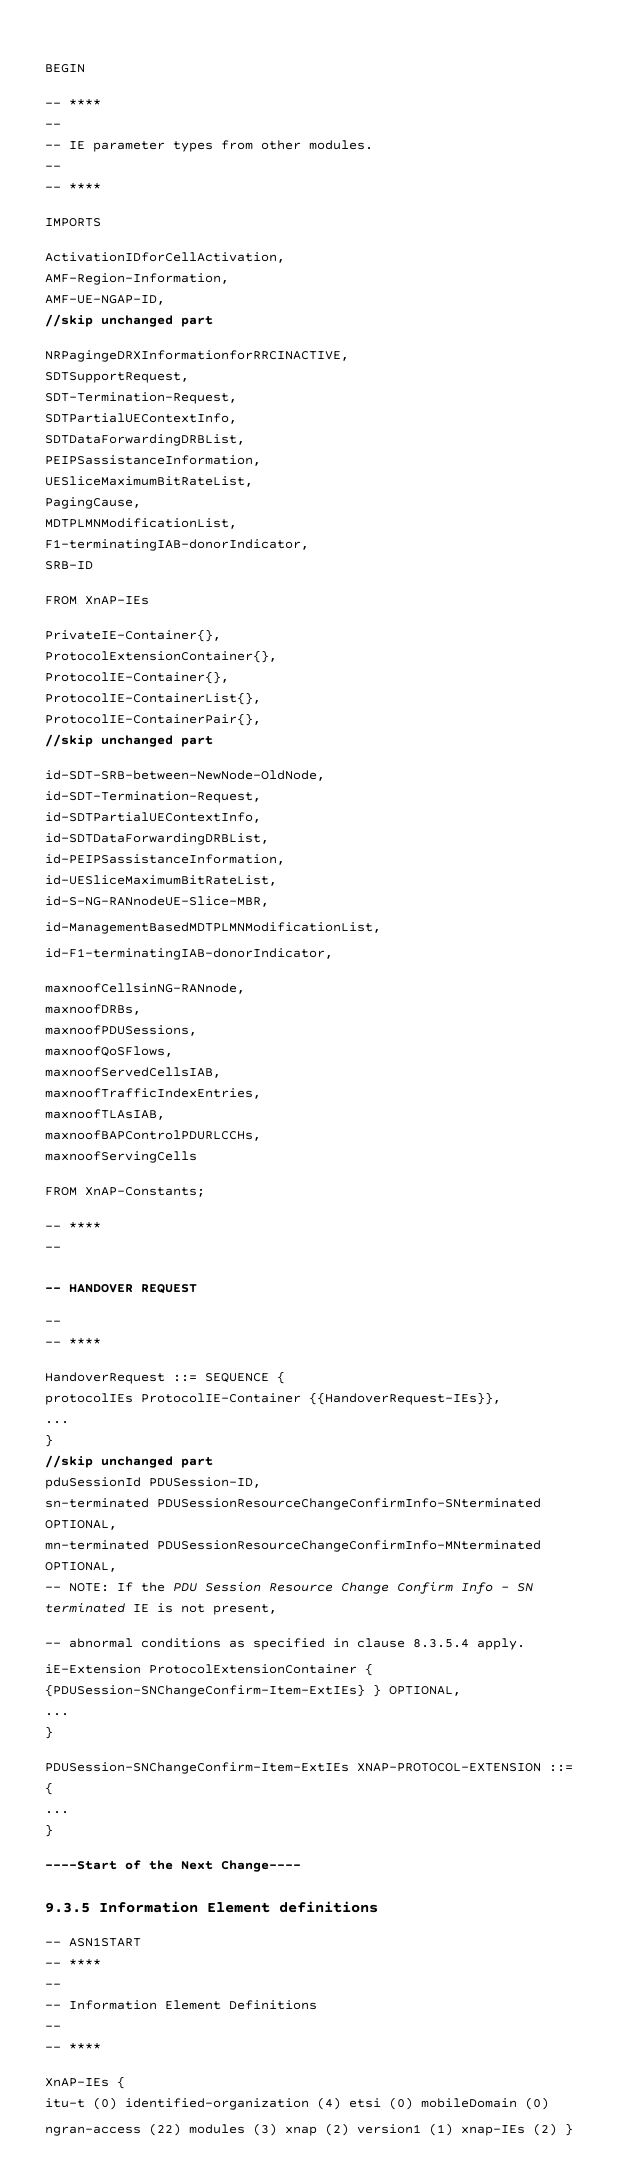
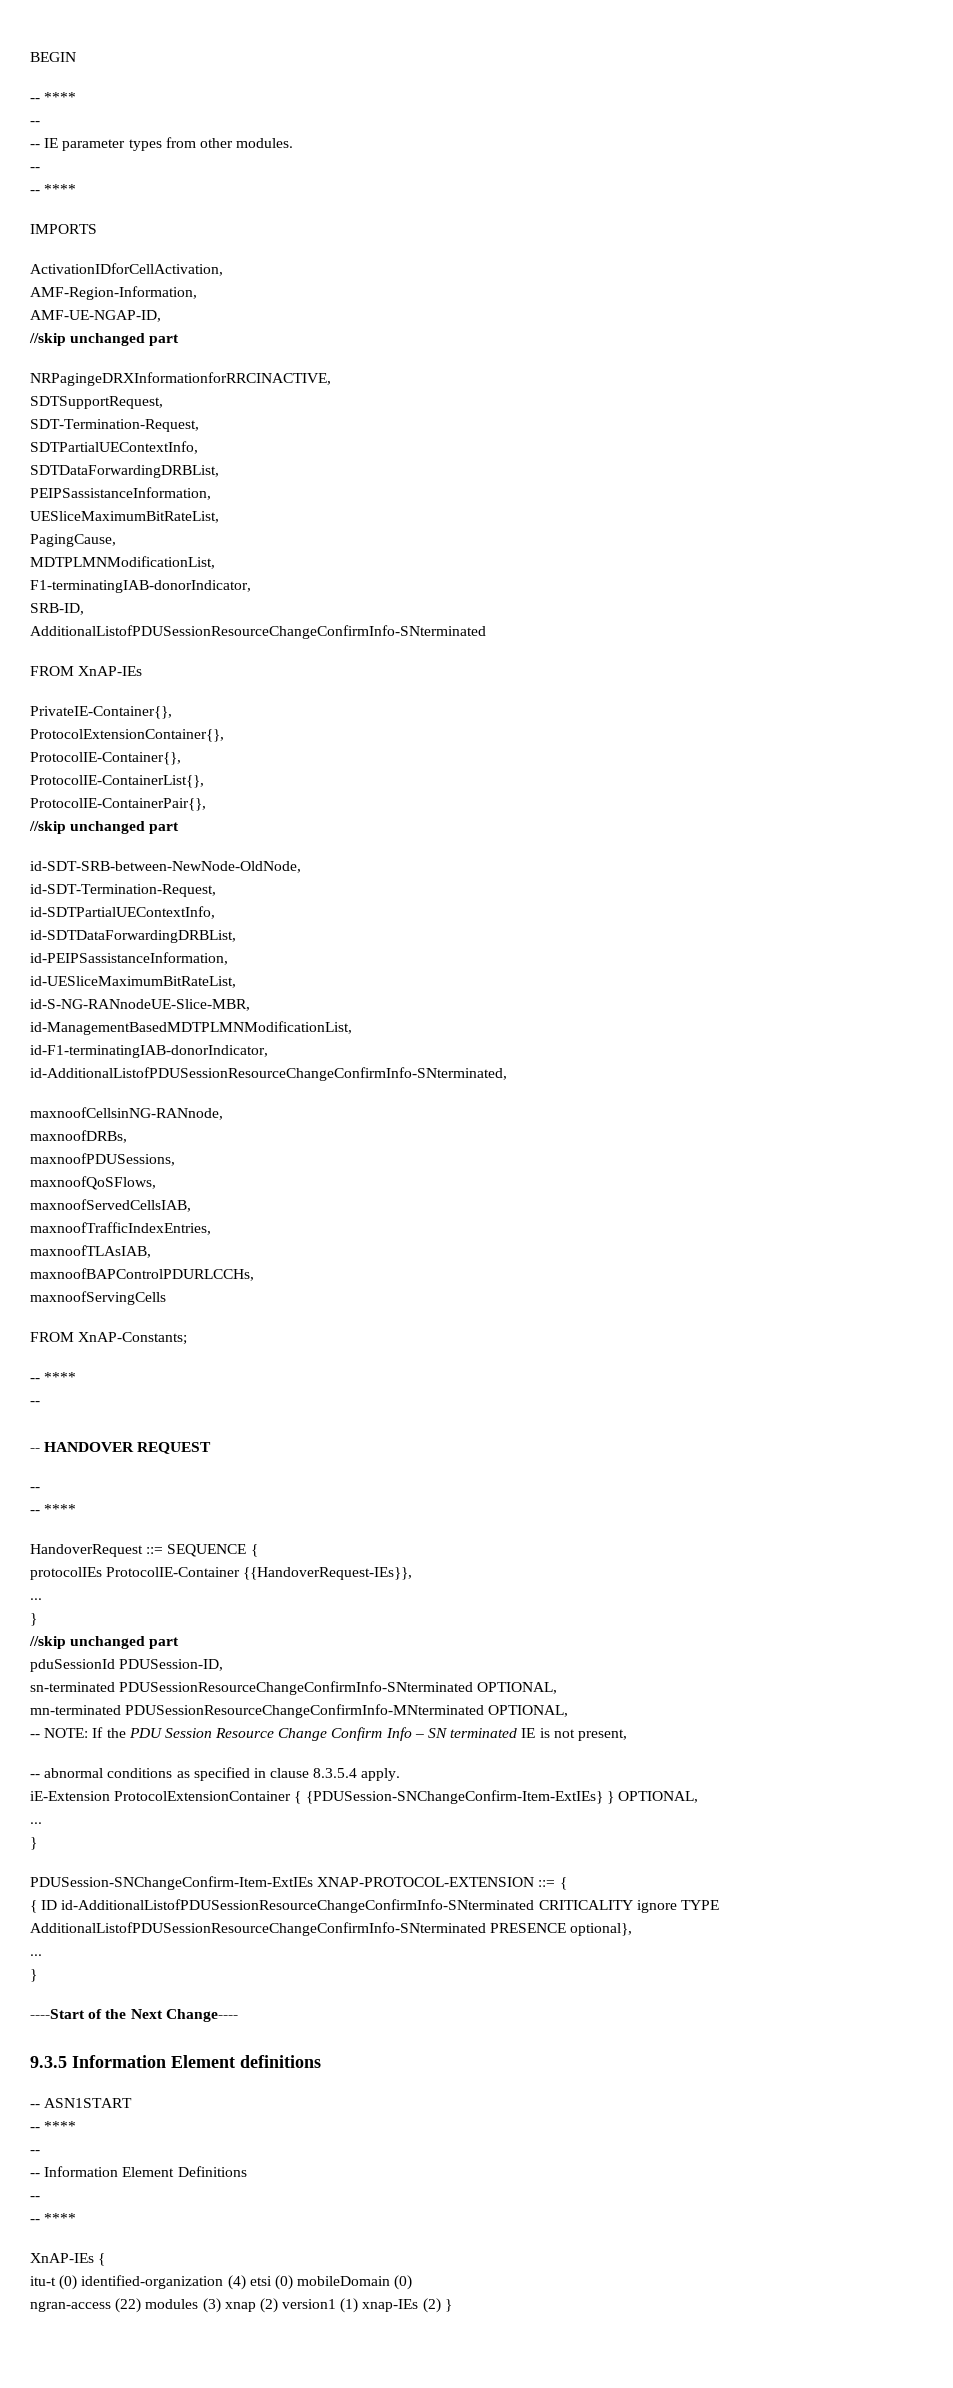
[45,561,93,570] SRB-ID -> [30,603,84,615] [30,625,486,639] SRB-ID, // AdditionalListofPDUSessionResourceChangeConfirmInfo-SNterminated
(333, 954) none -> [30,1067,507,1081] // id-AdditionalListofPDUSessionResourceChangeConfirmInfo-SNterminated,
(53, 1788) none -> [30,1899,719,1913] [30,1922,633,1936] // { ID id-AdditionalListofPDUSessionResourceChangeConfirmInfo-SNterminated CRITICALITY ignore TYPE AdditionalListofPDUSessionResourceChangeConfirmInfo-SNterminated PRESENCE optional},

